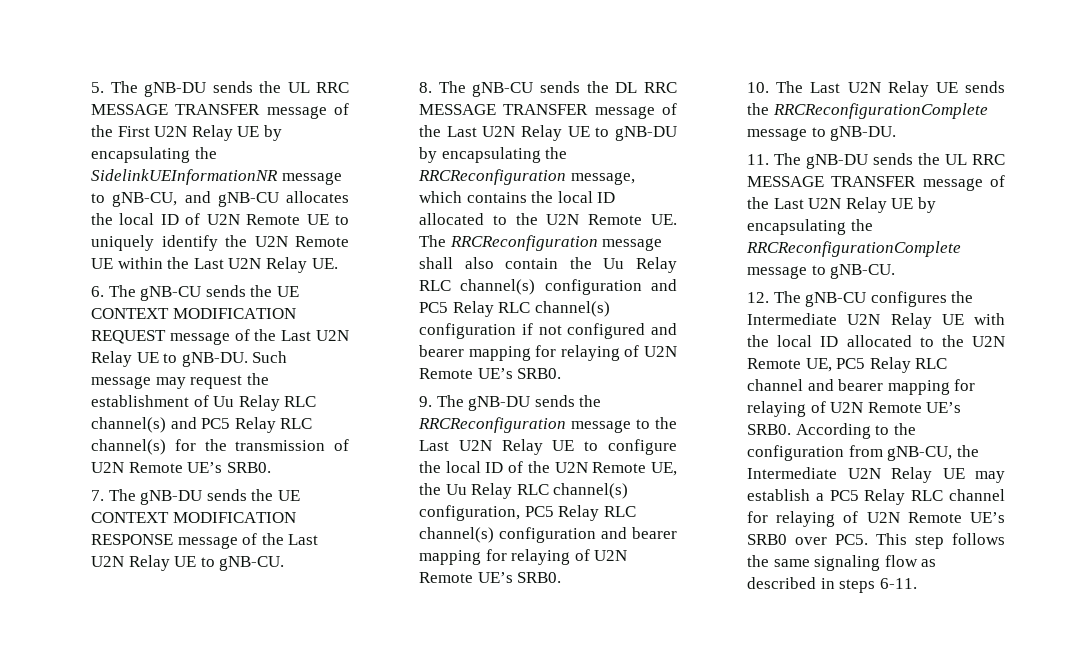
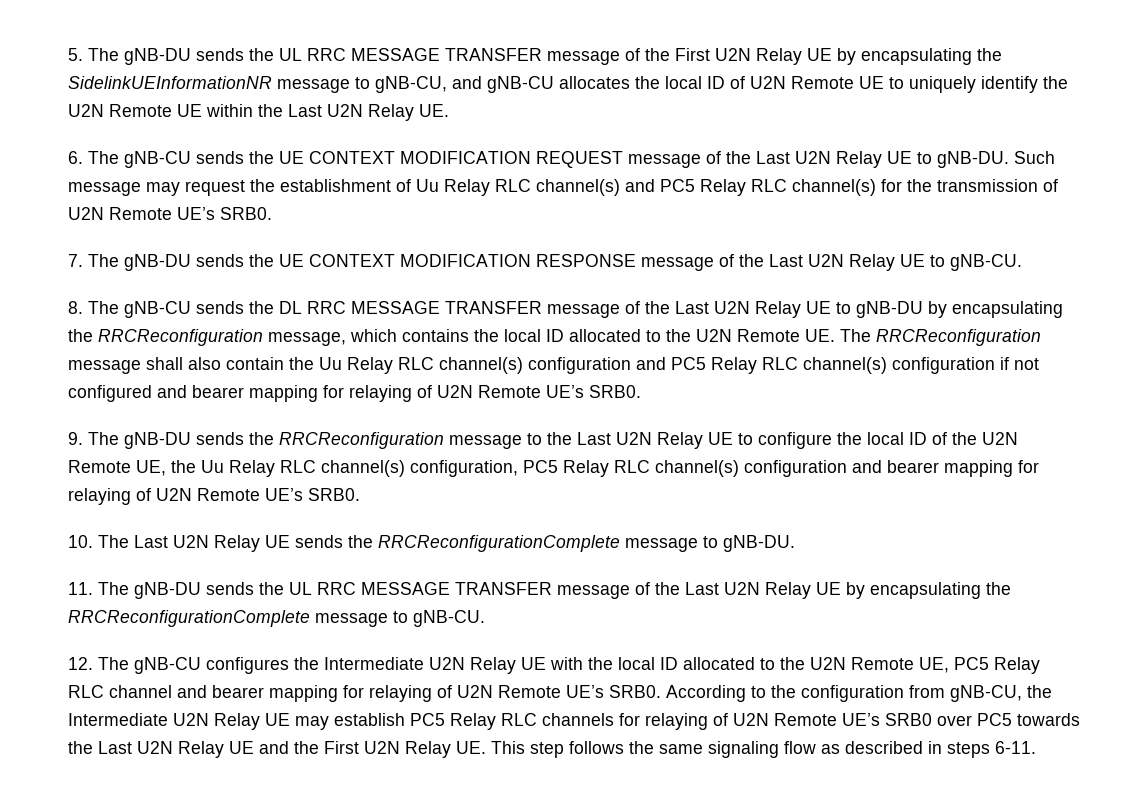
[815,489,1005,505] a PC5 Relay RLC channel -> [410,713,615,730] PC5 Relay RLC channels
[834,534,868,545] PC5. -> [977,713,1081,726] [68,741,487,758] PC5 towards the Last U2N Relay UE and the First U2N Relay UE.

